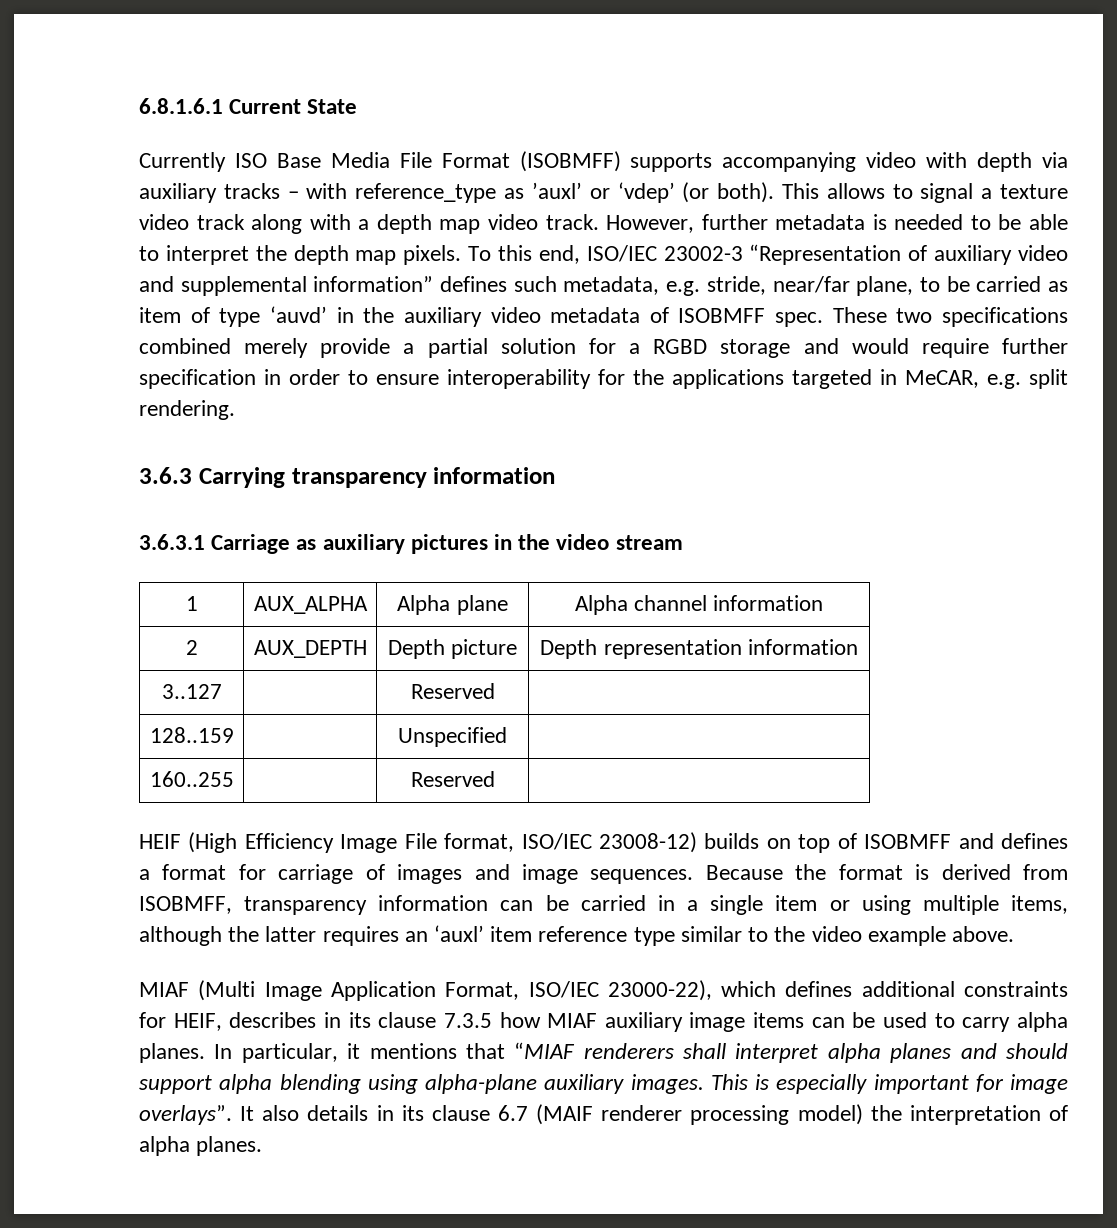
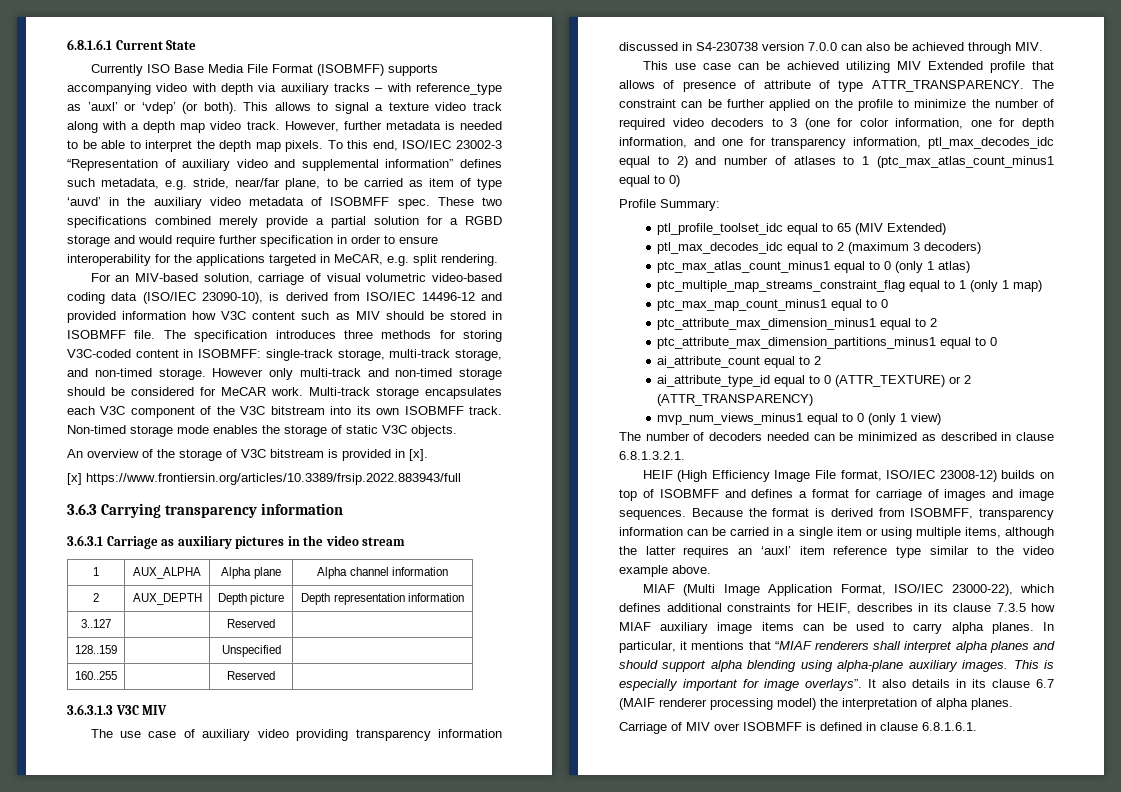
(235, 410) none -> [90,273,503,285] [67,292,502,304] [67,311,502,323] [67,330,502,342] [67,349,503,361] [67,368,502,380] [67,387,502,399] [67,406,502,418] [67,425,457,437] [67,449,428,461] [67,473,461,485] // For an MIV-based solution, carriage of visual volumetric video-based coding data (ISO/IEC 23090-10), is derived from ISO/IEC 14496-12 and provided information how V3C content such as MIV should be stored in ISOBMFF file. The specification introduces three methods for storing V3C-coded content in ISOBMFF: single-track storage, multi-track storage, and non-timed storage. However only multi-track and non-timed storage should be considered for MeCAR work. Multi-track storage encapsulates each V3C component of the V3C bitstream into its own ISOBMFF track. Non-timed storage mode enables the storage of static V3C objects. // An overview of the storage of V3C bitstream is provided in [x]. // [x] https://www.frontiersin.org/articles/10.3389/frsip.2022.883943/full
(495, 779) none -> [67,704,168,715] [90,729,503,741] [619,42,1043,54] [642,61,1054,73] [619,80,1054,92] [619,99,1054,111] [619,118,1054,130] [619,137,1054,149] [619,156,1054,168] [619,175,680,187] [619,199,720,211] [657,223,947,235] [657,242,982,254] [657,261,971,273] [657,280,1043,292] [657,299,889,311] [657,318,938,330] [657,337,998,349] [657,356,822,368] [657,375,972,387] [657,394,814,406] [657,413,942,425] [619,432,1054,441] [619,451,685,460] // 3.6.3.1.3 V3C MIV // The use case of auxiliary video providing transparency information discussed in S4-230738 version 7.0.0 can also be achieved through MIV. // This use case can be achieved utilizing MIV Extended profile that allows of presence of attribute of type ATTR_TRANSPARENCY. The constraint can be further applied on the profile to minimize the number of required video decoders to 3 (one for color information, one for depth information, and one for transparency information, ptl_max_decodes_idc equal to 2) and number of atlases to 1 (ptc_max_atlas_count_minus1 equal to 0) // Profile Summary: // ptl_profile_toolset_idc equal to 65 (MIV Extended) // ptl_max_decodes_idc equal to 2 (maximum 3 decoders) // ptc_max_atlas_count_minus1 equal to 0 (only 1 atlas) // ptc_multiple_map_streams_constraint_flag equal to 1 (only 1 map) // ptc_max_map_count_minus1 equal to 0 // ptc_attribute_max_dimension_minus1 equal to 2 // ptc_attribute_max_dimension_partitions_minus1 equal to 0 // ai_attribute_count equal to 2 // ai_attribute_type_id equal to 0 (ATTR_TEXTURE) or 2 (ATTR_TRANSPARENCY) // mvp_num_views_minus1 equal to 0 (only 1 view) // The number of decoders needed can be minimized as described in clause 6.8.1.3.2.1.
(263, 1146) none -> [619,722,977,734] // Carriage of MIV over ISOBMFF is defined in clause 6.8.1.6.1.

